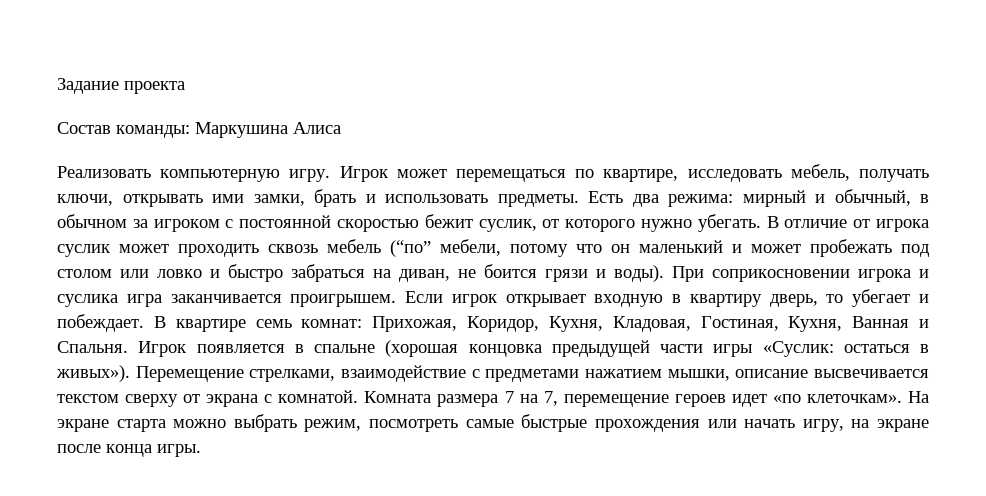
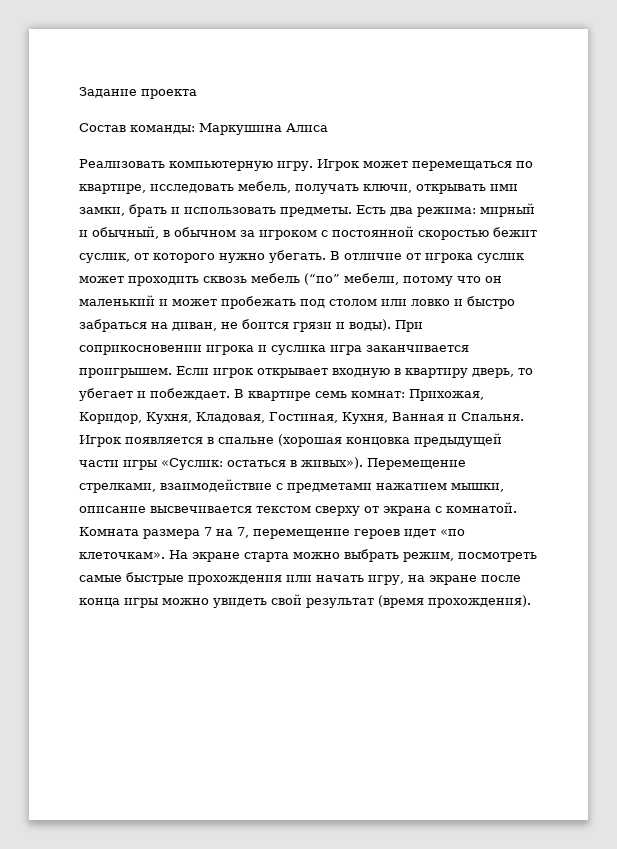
[157,444,201,457] игры. -> [124,594,531,608] игры можно увидеть свой результат (время прохождения).

